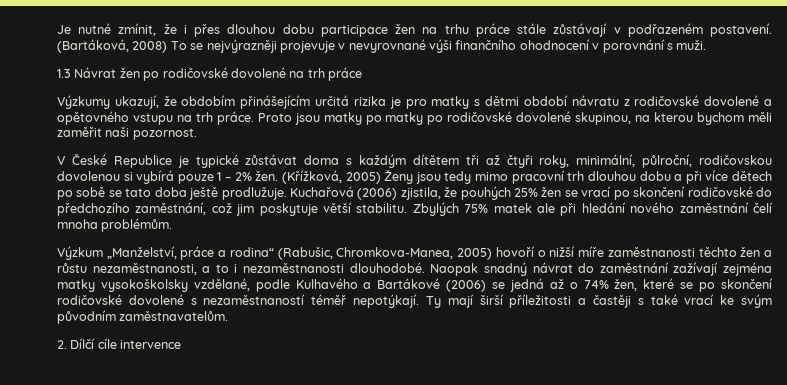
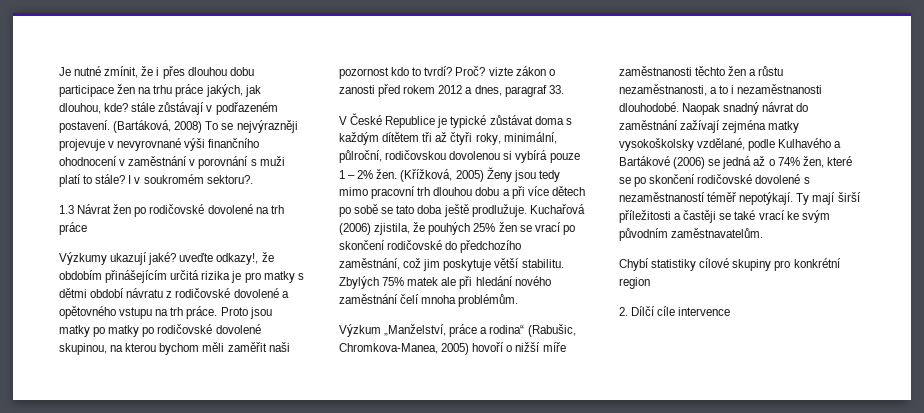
(510, 30) none -> [205,84,261,97] [59,103,129,114] jakých, jak dlouhou, kde?
[602,39,707,53] porovnání s muži. -> [128,156,285,169] [59,174,253,187] zaměstnání v porovnání s muži platí to stále? I v soukromém sektoru?.
[114,95,159,109] ukazují, -> [110,252,259,265] ukazují jaké? uveďte odkazy!,
[132,128,197,140] pozornost. -> [339,66,555,79] [339,84,564,97] pozornost kdo to tvrdí? Proč? vizte zákon o zanosti před rokem 2012 a dnes, paragraf 33.
[637,298,644,305] s -> [719,213,732,220] se
(229, 316) none -> [619,258,841,271] [619,277,650,289] // Chybí statistiky cílové skupiny pro konkrétní region

